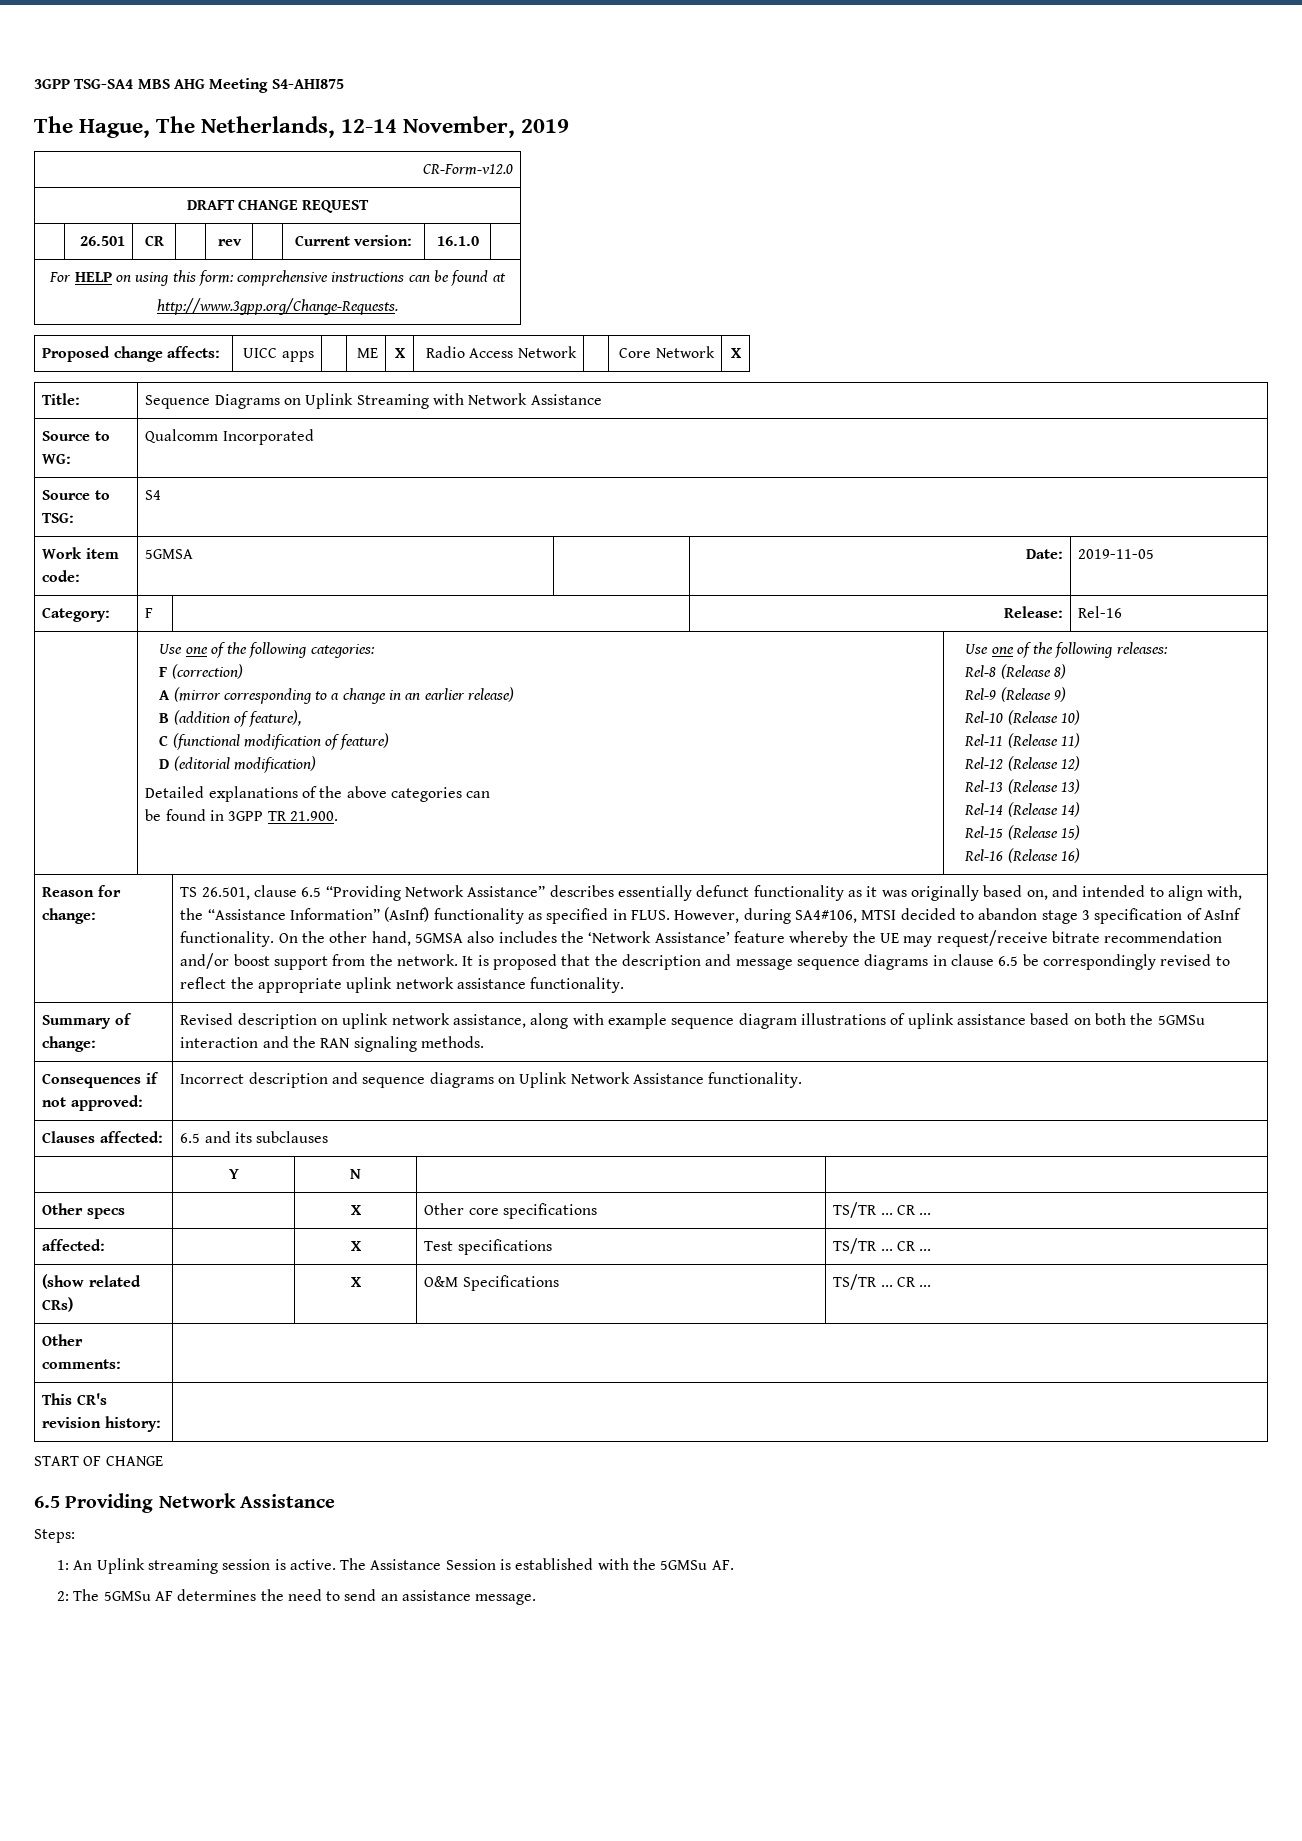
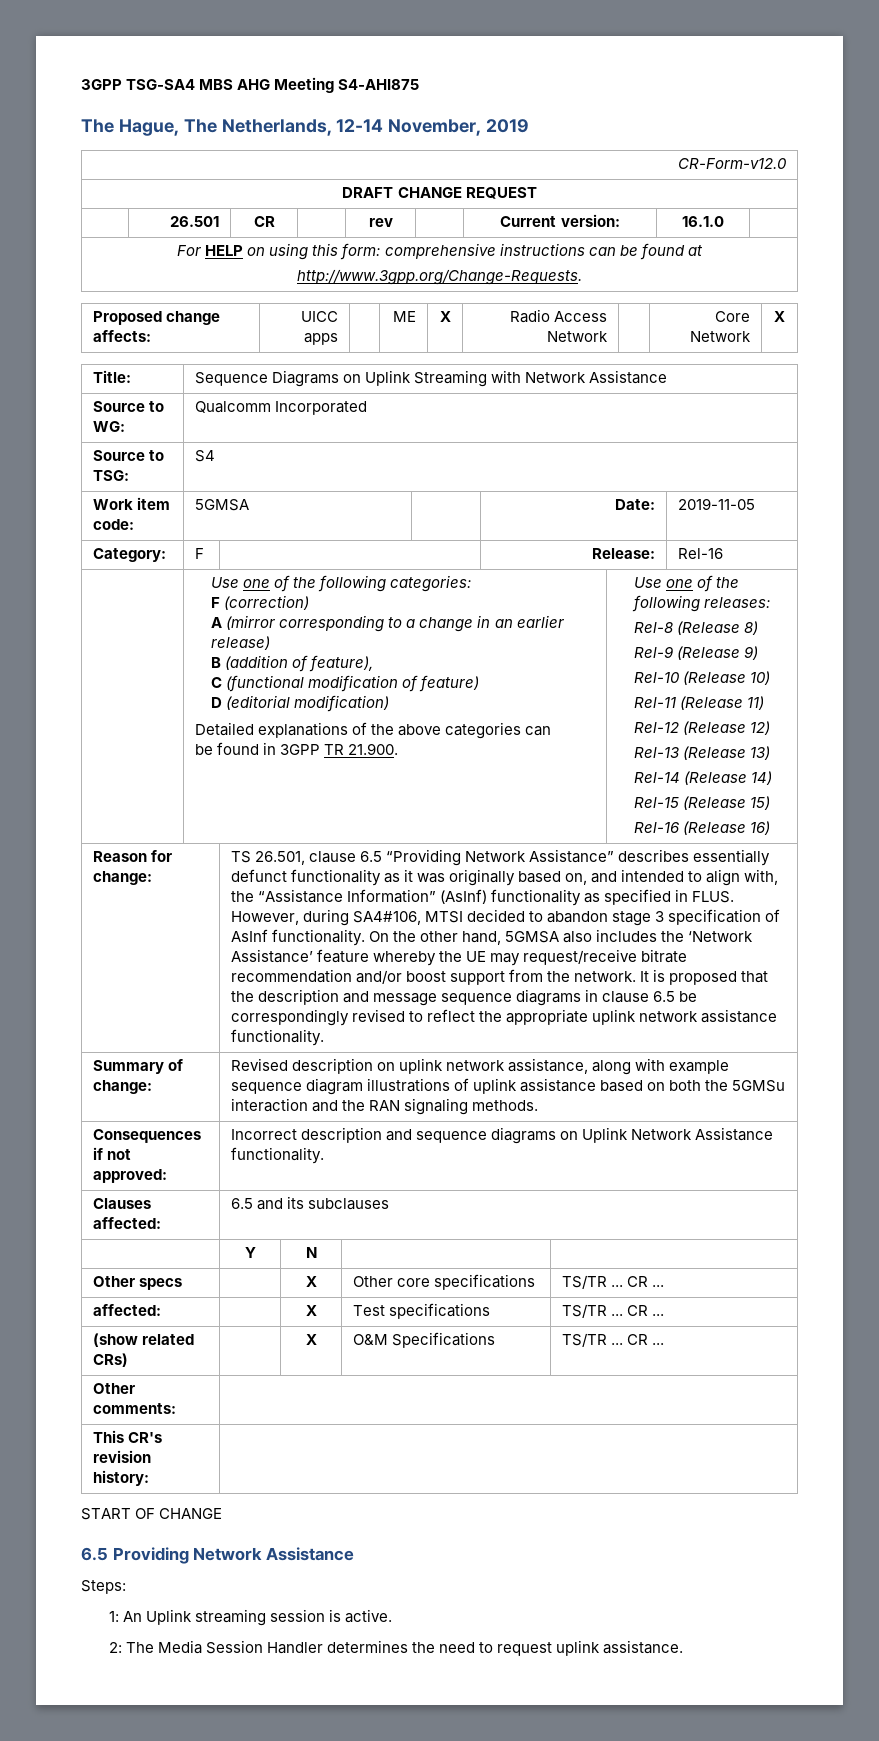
[340,1558,734,1570] The Assistance Session is established with the 5GMSu AF. -> (392, 1616) none
[103,1591,173,1601] 5GMSu AF -> [157,1640,323,1654] Media Session Handler
[344,1589,537,1605] send an assistance message. -> [497,1640,684,1656] request uplink assistance.

